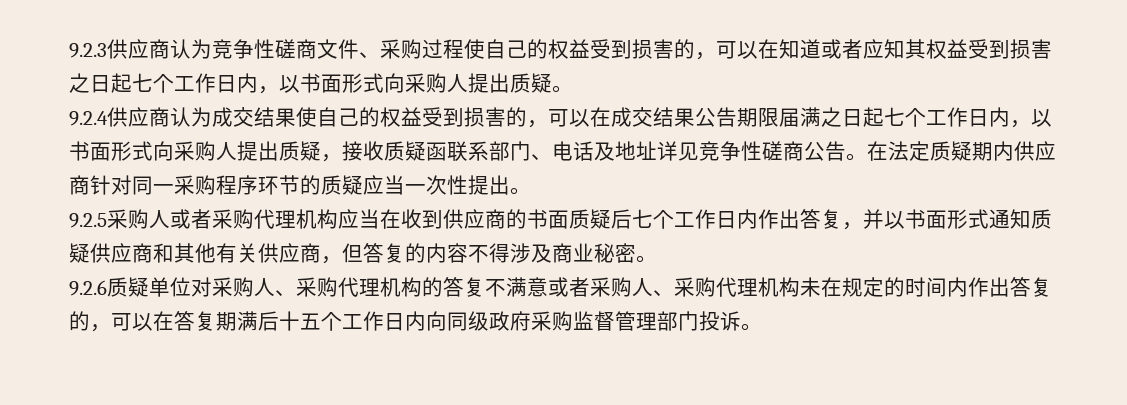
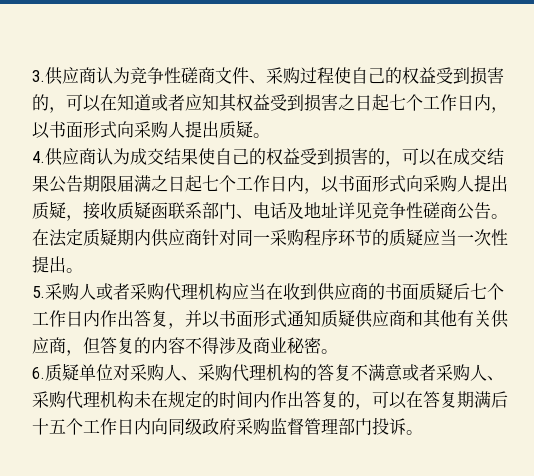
[69,43,107,58] 9.2.3 -> [32,70,45,82] 3.
[69,111,108,126] 9.2.4 -> [32,151,45,163] 4.
[69,213,107,228] 9.2.5 -> [32,286,45,298] 5.
[69,280,107,296] 9.2.6 -> [32,367,45,379] 6.

